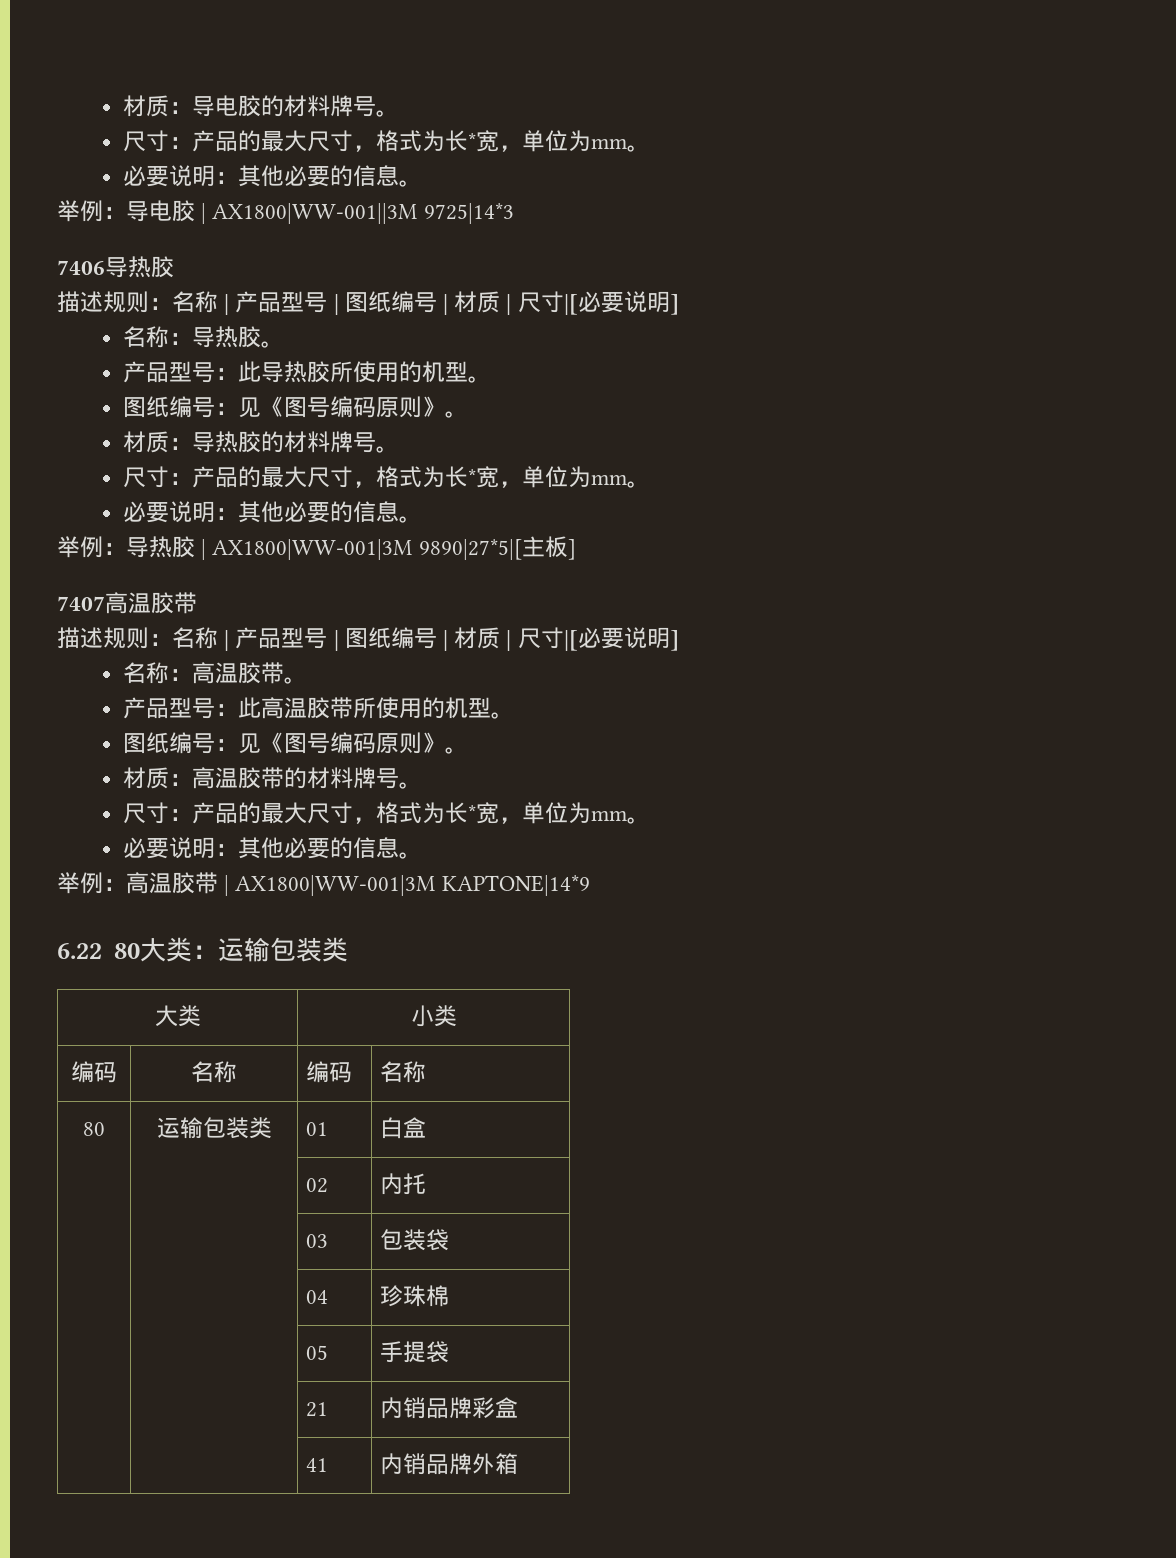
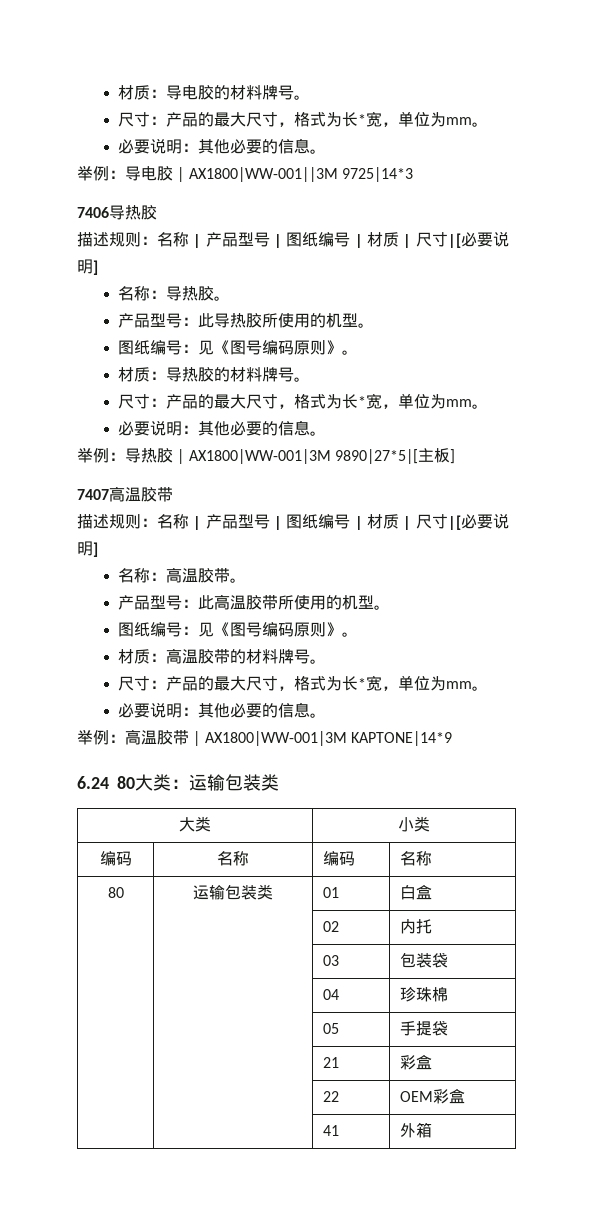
[57,943,102,959] 6.22 -> [77,776,109,789] 6.24
[380,1397,473,1419] 内销品牌 -> [399,1055,432,1070] [322,1091,339,1102] [399,1091,433,1102] 彩盒 // | | 22 | OEM
[380,1453,473,1475] 内销品牌 -> (339, 1130) none

